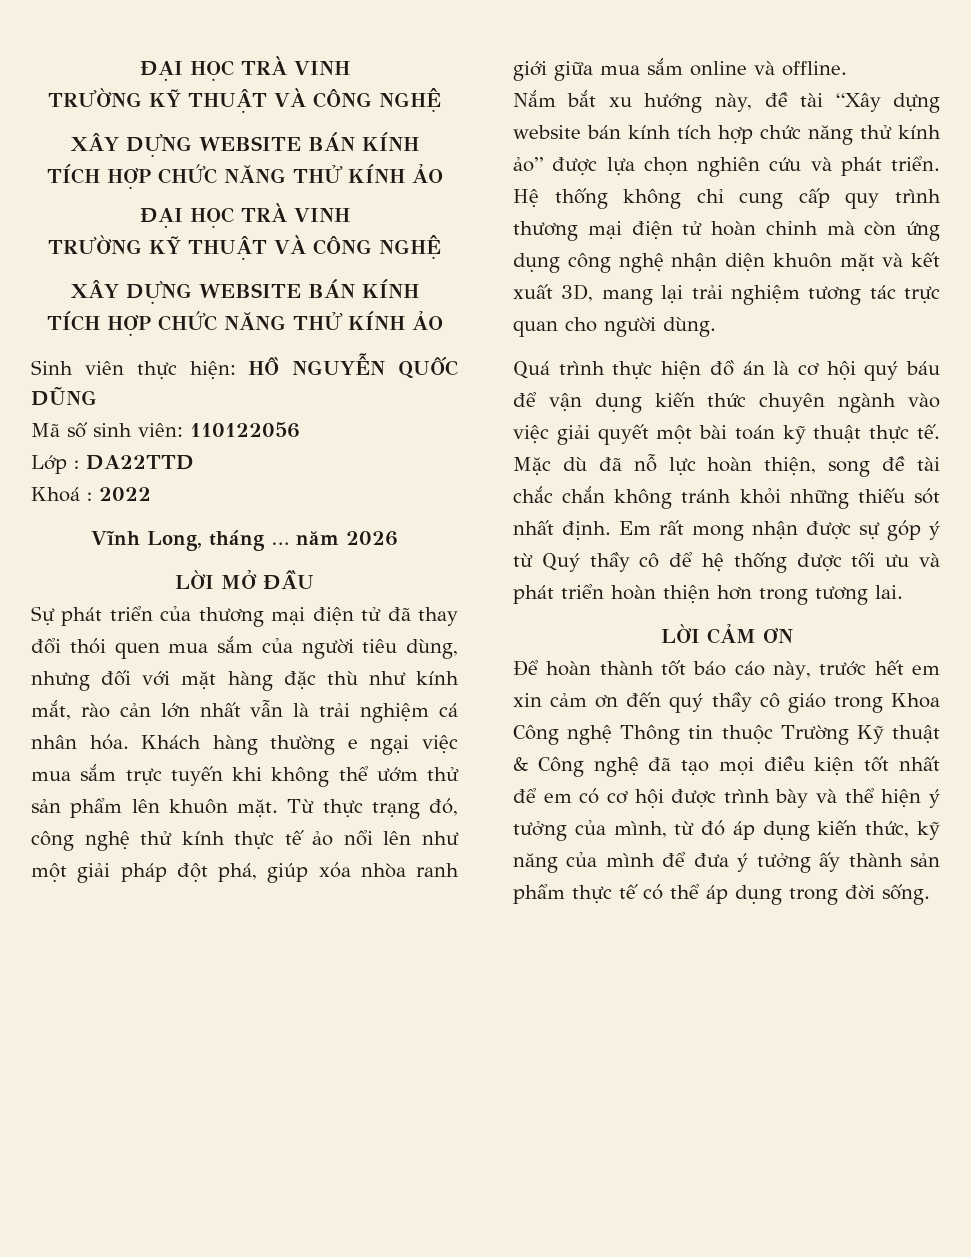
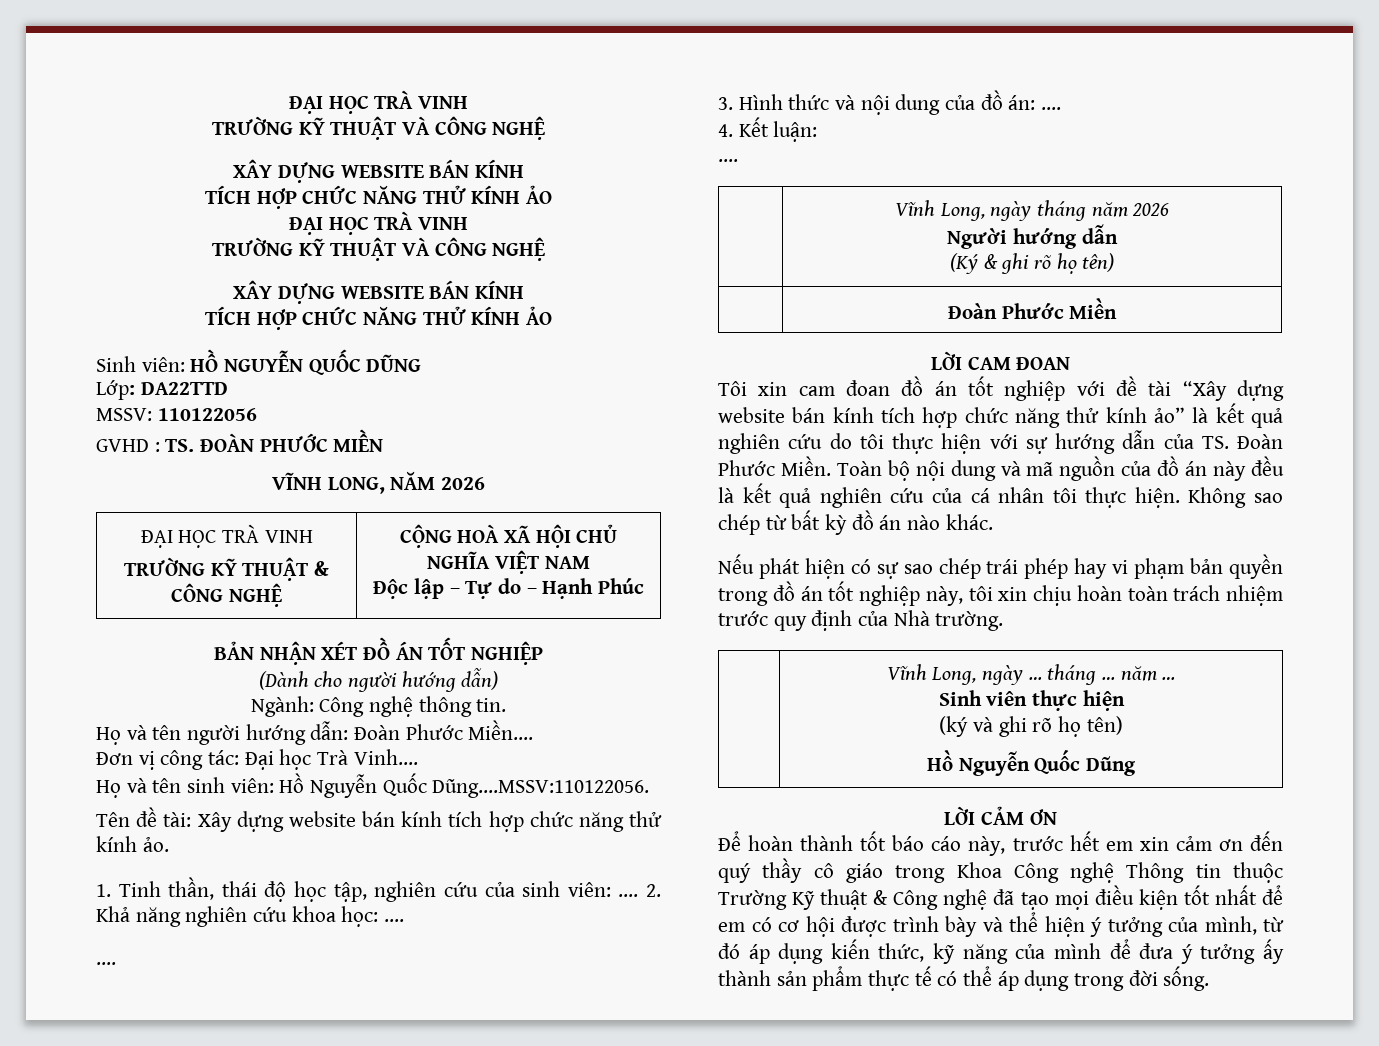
[84,361,236,380] viên thực hiện: -> [141,357,185,372] viên:
[31,422,300,438] [31,455,194,474] [31,487,151,502] [91,530,398,551] [175,570,314,590] [31,606,459,627] [31,636,458,659] [31,670,459,691] [31,699,459,723] [31,734,458,755] [31,764,459,787] [31,798,458,819] [31,830,459,851] [31,862,459,883] [513,58,847,81] [513,90,753,113] Mã số sinh viên: 110122056 // Lớp : DA22TTD // Khoá : 2022 // Vĩnh Long, tháng … năm 2026 // LỜI MỞ ĐẦU // Sự phát triển của thương mại điện tử đã thay đổi thói quen mua sắm của người tiêu dùng, nhưng đối với mặt hàng đặc thù như kính mắt, rào cản lớn nhất vẫn là trải nghiệm cá nhân hóa. Khách hàng thường e ngại việc mua sắm trực tuyến khi không thể ướm thử sản phẩm lên khuôn mặt. Từ thực trạng đó, công nghệ thử kính thực tế ảo nổi lên như một giải pháp đột phá, giúp xóa nhòa ranh giới giữa mua sắm online và offline. // Nắm bắt xu hướng này, -> [96,380,228,400] [96,408,257,421] [96,429,384,452] [271,471,486,494] [140,524,313,548] [123,557,330,581] [171,583,282,607] [399,524,618,548] [427,550,590,574] [373,578,644,599] [213,637,544,665] [258,667,499,692] [250,696,507,717] [96,720,534,745] [96,749,418,770] [96,773,650,798] [96,807,663,832] [96,836,169,852] [96,877,661,902] [96,906,405,927] [96,962,116,965] [718,90,1062,115] [718,117,818,142] [718,159,738,162] [894,200,1170,221] [947,224,1118,249] [949,253,1115,274] [947,298,1118,319] [930,351,1071,370] [718,376,1105,401] Lớp: DA22TTD // MSSV: 110122056 // GVHD : TS. ĐOÀN PHƯỚC MIỀN // VĨNH LONG, NĂM 2026 // ĐẠI HỌC TRÀ VINH // TRƯỜNG KỸ THUẬT & CÔNG NGHỆ | CỘNG HOÀ XÃ HỘI CHỦ NGHĨA VIỆT NAM // Độc lập – Tự do – Hạnh Phúc // BẢN NHẬN XÉT ĐỒ ÁN TỐT NGHIỆP // (Dành cho người hướng dẫn) // Ngành: Công nghệ thông tin. // Họ và tên người hướng dẫn: Đoàn Phước Miền.... // Đơn vị công tác: Đại học Trà Vinh.... // Họ và tên sinh viên: Hồ Nguyễn Quốc Dũng....MSSV:110122056. // Tên đề tài: Xây dựng website bán kính tích hợp chức năng thử kính ảo. // 1. Tinh thần, thái độ học tập, nghiên cứu của sinh viên: .... 2. Khả năng nghiên cứu khoa học: .... // .... // 3. Hình thức và nội dung của đồ án: .... // 4. Kết luận: // .... // | Vĩnh Long, ngày tháng năm 2026 // Người hướng dẫn // (Ký & ghi rõ họ tên) // | Đoàn Phước Miền // LỜI CAM ĐOAN // Tôi xin cam đoan đồ án tốt nghiệp với
[552,156,940,177] [513,188,941,209] [513,221,940,241] [513,252,940,273] [513,284,940,305] [513,317,716,337] [513,360,940,381] [513,392,940,413] [513,424,940,445] [513,454,940,477] [513,486,940,509] [513,520,940,541] [513,552,940,573] [513,584,903,605] được lựa chọn nghiên cứu và phát triển. Hệ thống không chỉ cung cấp quy trình thương mại điện tử hoàn chỉnh mà còn ứng dụng công nghệ nhận diện khuôn mặt và kết xuất 3D, mang lại trải nghiệm tương tác trực quan cho người dùng. // Quá trình thực hiện đồ án là cơ hội quý báu để vận dụng kiến thức chuyên ngành vào việc giải quyết một bài toán kỹ thuật thực tế. Mặc dù đã nỗ lực hoàn thiện, song đề tài chắc chắn không tránh khỏi những thiếu sót nhất định. Em rất mong nhận được sự góp ý từ Quý thầy cô để hệ thống được tối ưu và phát triển hoàn thiện hơn trong tương lai. -> [1192,403,1283,428] [718,430,1283,454] [718,456,1284,481] [718,483,1283,508] [718,510,993,535] [718,554,1283,579] [718,581,1283,606] [718,610,1004,631] [886,664,1176,685] [938,690,1125,711] [939,716,1123,737] [926,750,1137,776] là kết quả nghiên cứu do tôi thực hiện với sự hướng dẫn của TS. Đoàn Phước Miền. Toàn bộ nội dung và mã nguồn của đồ án này đều là kết quả nghiên cứu của cá nhân tôi thực hiện. Không sao chép từ bất kỳ đồ án nào khác. // Nếu phát hiện có sự sao chép trái phép hay vi phạm bản quyền trong đồ án tốt nghiệp này, tôi xin chịu hoàn toàn trách nhiệm trước quy định của Nhà trường. // | Vĩnh Long, ngày … tháng … năm … // Sinh viên thực hiện // (ký và ghi rõ họ tên) // Hồ Nguyễn Quốc Dũng

